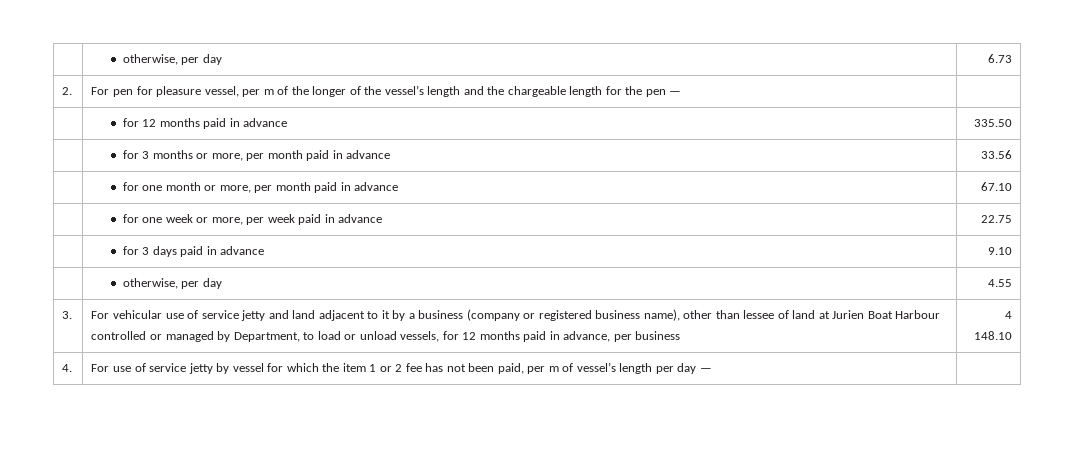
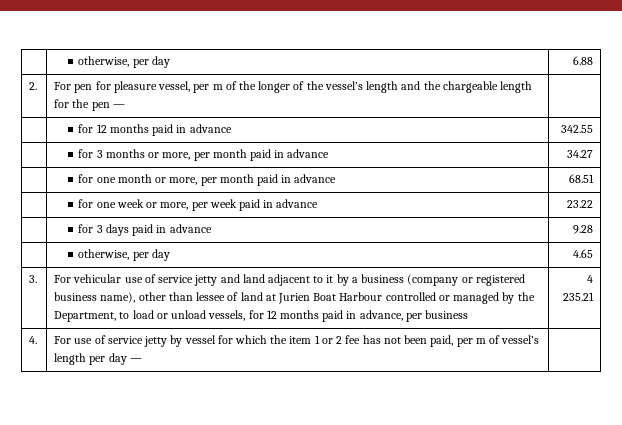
[122,54,222,65] [987,54,1012,63] | otherwise, per day | 6.73 -> [78,56,170,68] [572,56,593,65] | otherwise, per day | 6.88
[973,119,1012,127] 335.50 -> [560,125,593,133] 342.55
[980,150,1012,159] 33.56 -> [566,150,593,158] 34.27
[980,182,1012,191] 67.10 -> [568,174,594,183] 68.51
[980,215,1012,223] 22.75 -> [566,200,593,208] 23.22
[987,247,1012,255] [122,278,222,289] [987,279,1012,287] 9.10 // | otherwise, per day | 4.55 -> [572,225,593,234] [78,249,170,261] [572,249,593,258] 9.28 // | otherwise, per day | 4.65
(231, 336) none -> [517,292,535,301] the
[973,331,1012,340] 148.10 -> [562,292,594,301] 235.21

